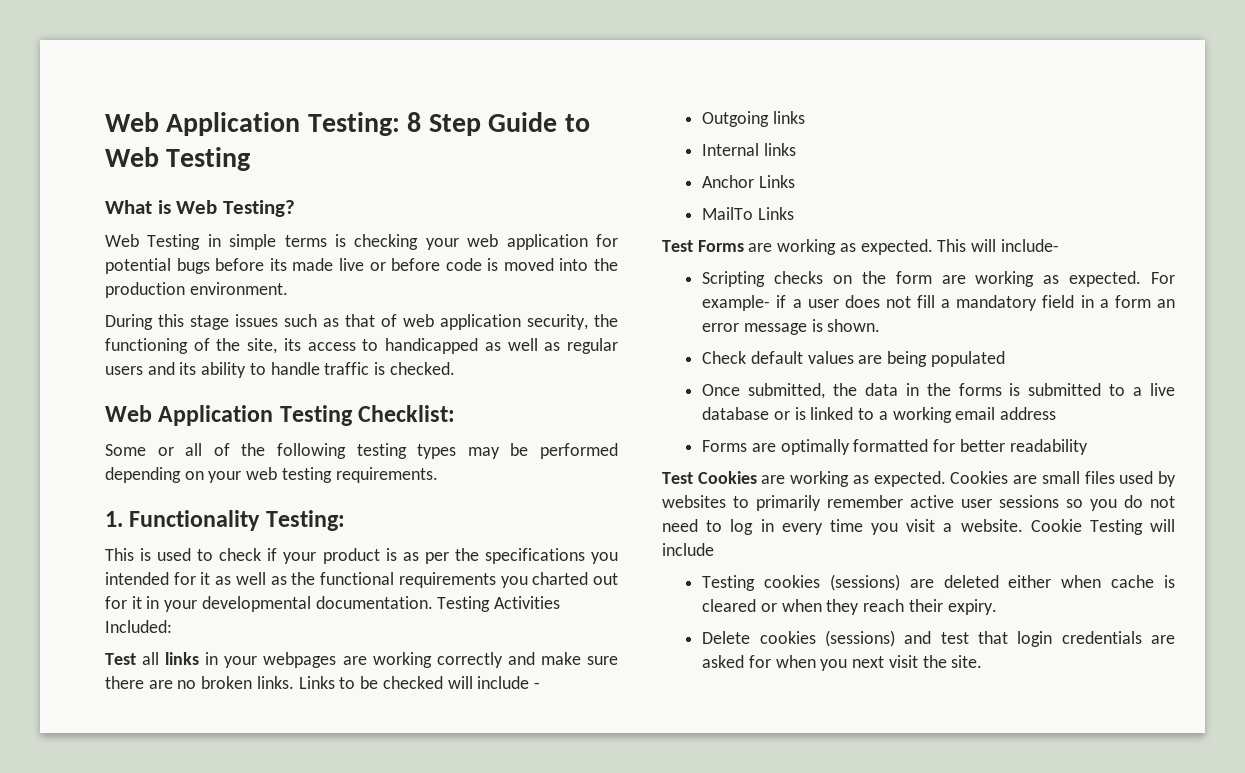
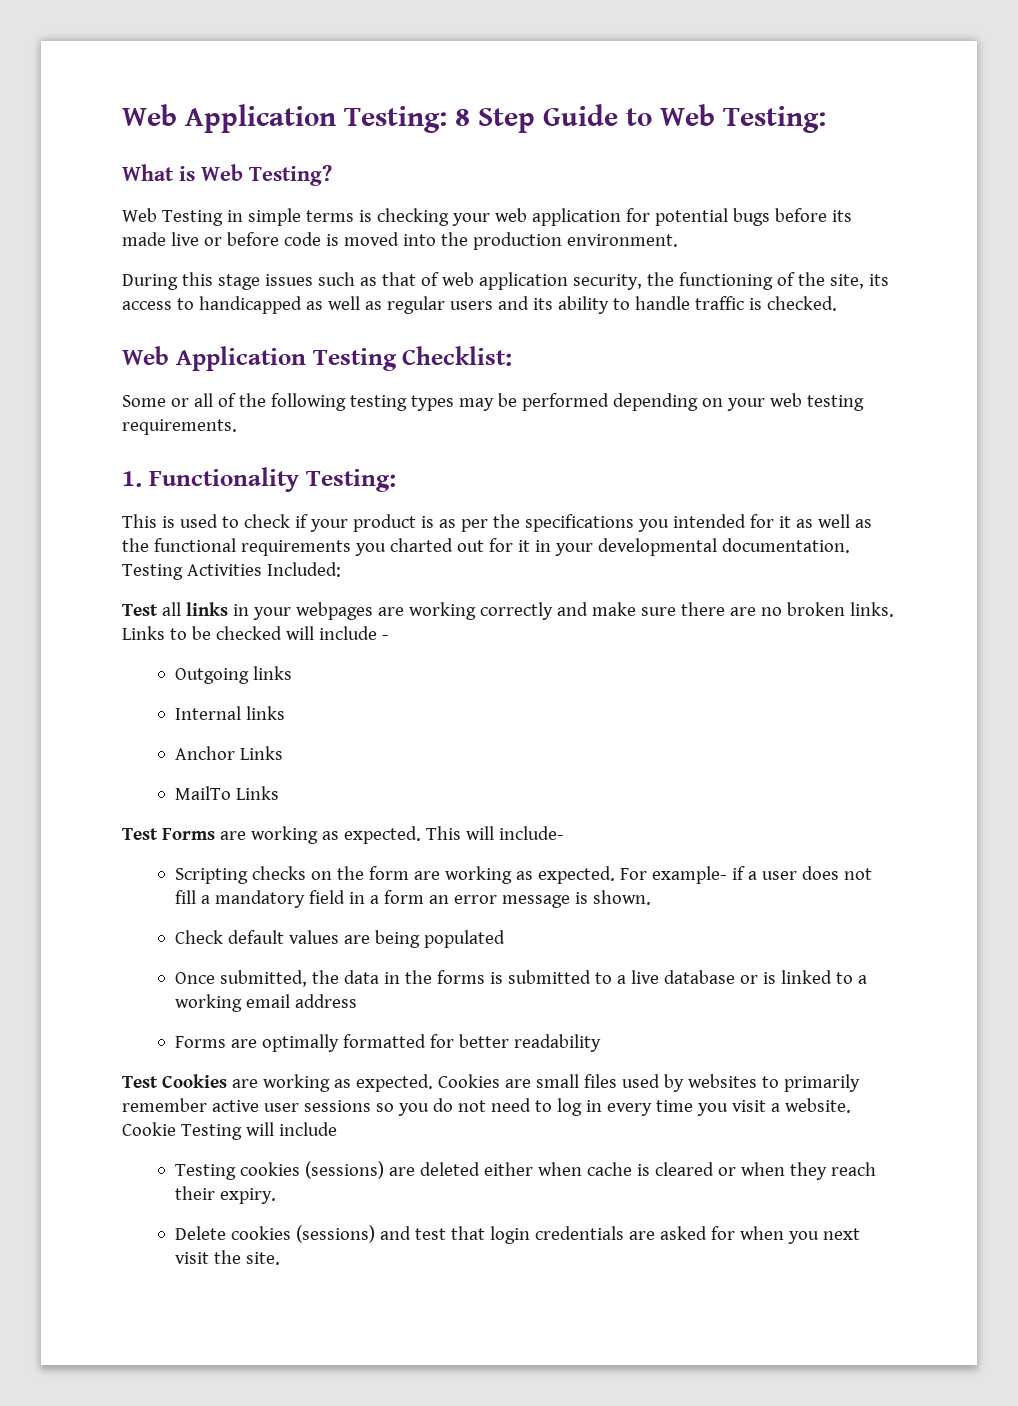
[166,147,251,171] Testing -> [723,106,826,133] Testing:

